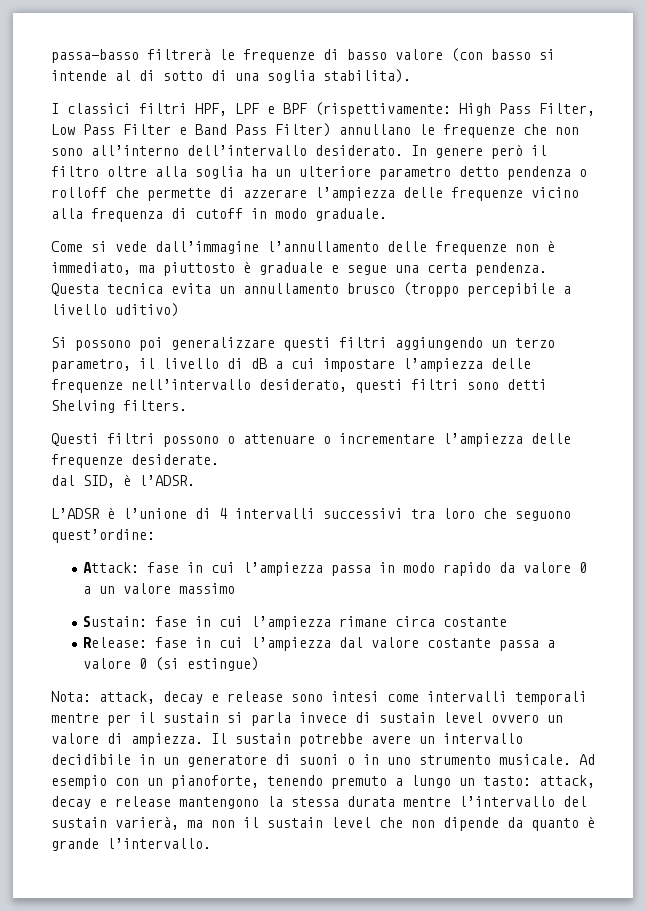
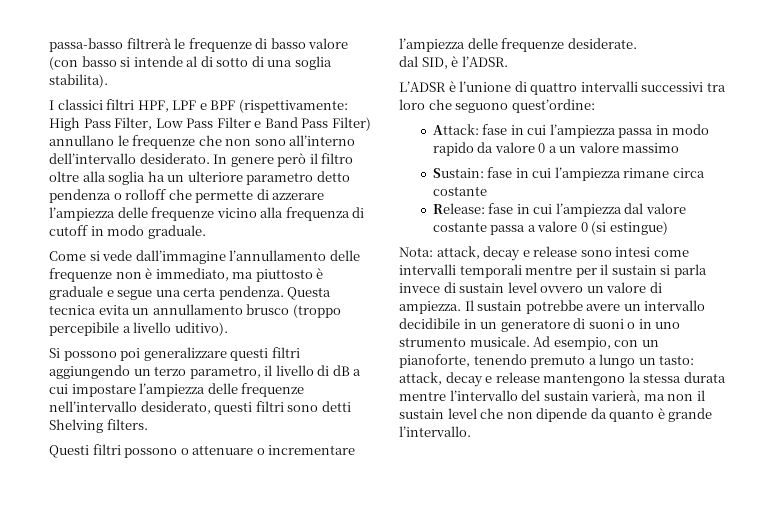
[115,303,179,317] uditivo) -> [174,322,228,336] uditivo).
[219,508,227,519] 4 -> [530,82,578,95] quattro
[51,775,107,789] esempio -> [553,337,611,350] esempio,

